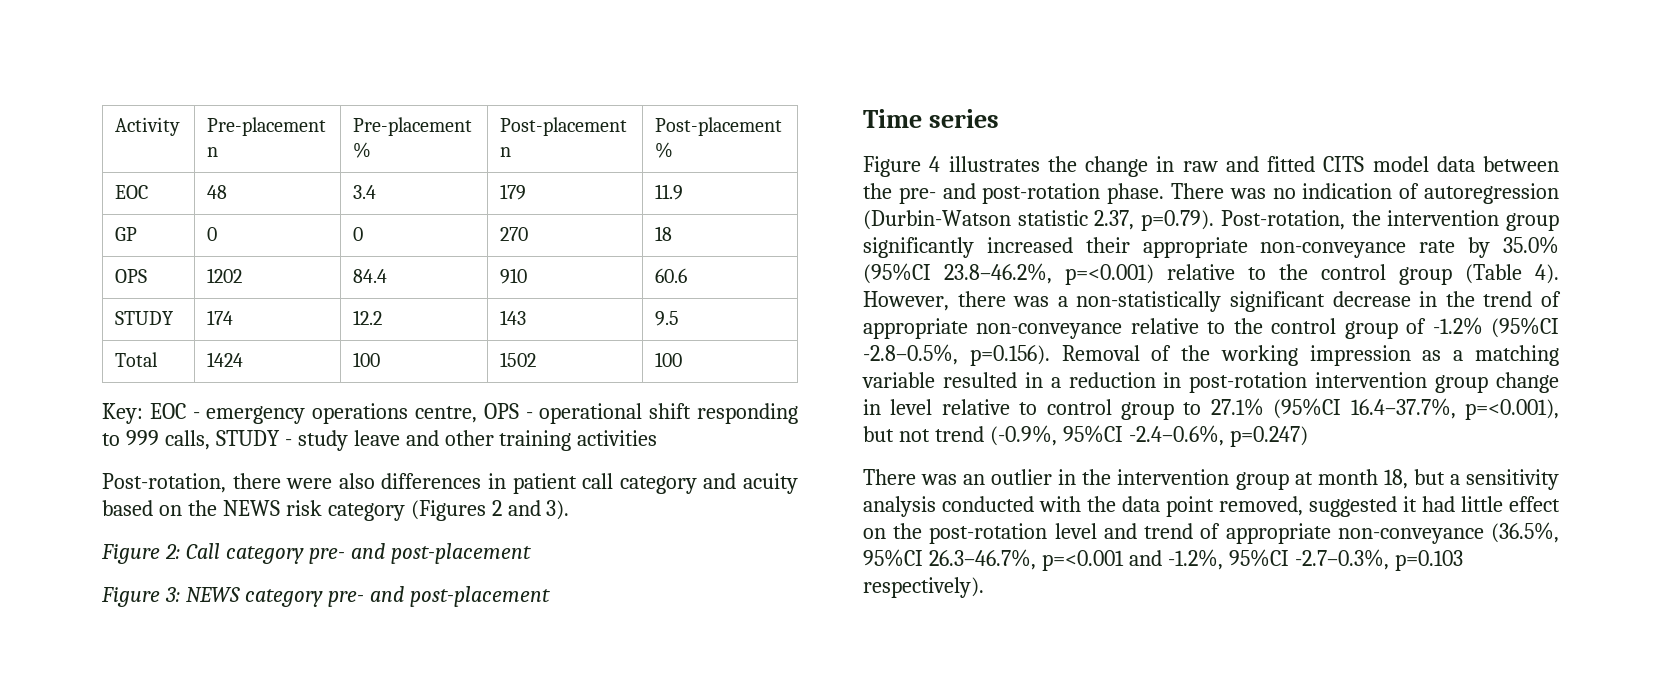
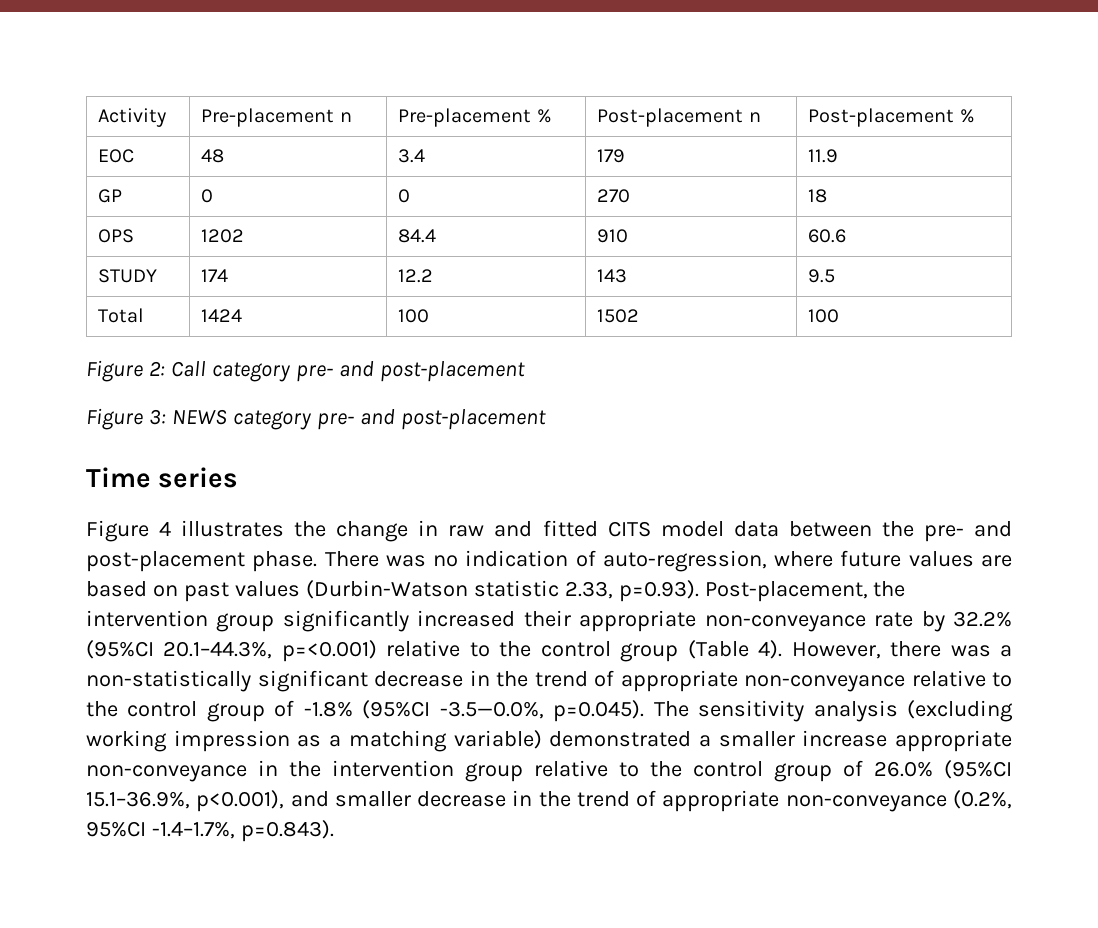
[102,403,798,424] [102,430,658,451] [102,473,799,494] [102,500,570,521] // Key: EOC - emergency operations centre, OPS - operational shift responding to 999 calls, STUDY - study leave and other training activities // Post-rotation, there were also differences in patient call category and acuity based on the NEWS risk category (Figures 2 and 3). -> (840, 316) none
[982,183,1101,204] post-rotation -> [86,551,245,572] post-placement
[1424,183,1559,204] [863,210,1345,231] autoregression (Durbin-Watson statistic 2.37, p=0.79). Post-rotation, -> [602,550,1012,572] [86,580,868,602] auto-regression, where future values are based on past values (Durbin-Watson statistic 2.33, p=0.93). Post-placement,
[1503,236,1559,254] [863,263,1052,284] 35.0% (95%CI 23.8–46.2%, -> [953,611,1012,627] [86,640,273,659] 32.2% (95%CI 20.1–44.3%,
[1432,317,1559,338] [863,344,1211,366] -1.2% (95%CI -2.8–0.5%, p=0.156). Removal of the -> [303,700,1013,722] -1.8% (95%CI -3.5—0.0%, p=0.045). The sensitivity analysis (excluding
[862,372,1559,393] [863,398,1559,420] [863,425,1308,447] [863,469,1559,490] [863,496,1560,517] [863,522,1559,544] [863,549,1463,571] [863,577,984,598] variable resulted in a reduction in post-rotation intervention group change in level relative to control group to 27.1% (95%CI 16.4–37.7%, p=<0.001), but not trend (-0.9%, 95%CI -2.4–0.6%, p=0.247) // There was an outlier in the intervention group at month 18, but a sensitivity analysis conducted with the data point removed, suggested it had little effect on the post-rotation level and trend of appropriate non-conveyance (36.5%, 95%CI 26.3–46.7%, p=<0.001 and -1.2%, 95%CI -2.7–0.3%, p=0.103 respectively). -> [453,730,1013,752] [86,760,1012,782] [86,790,1012,812] [86,820,334,842] variable) demonstrated a smaller increase appropriate non-conveyance in the intervention group relative to the control group of 26.0% (95%CI 15.1–36.9%, p<0.001), and smaller decrease in the trend of appropriate non-conveyance (0.2%, 95%CI -1.4–1.7%, p=0.843).

